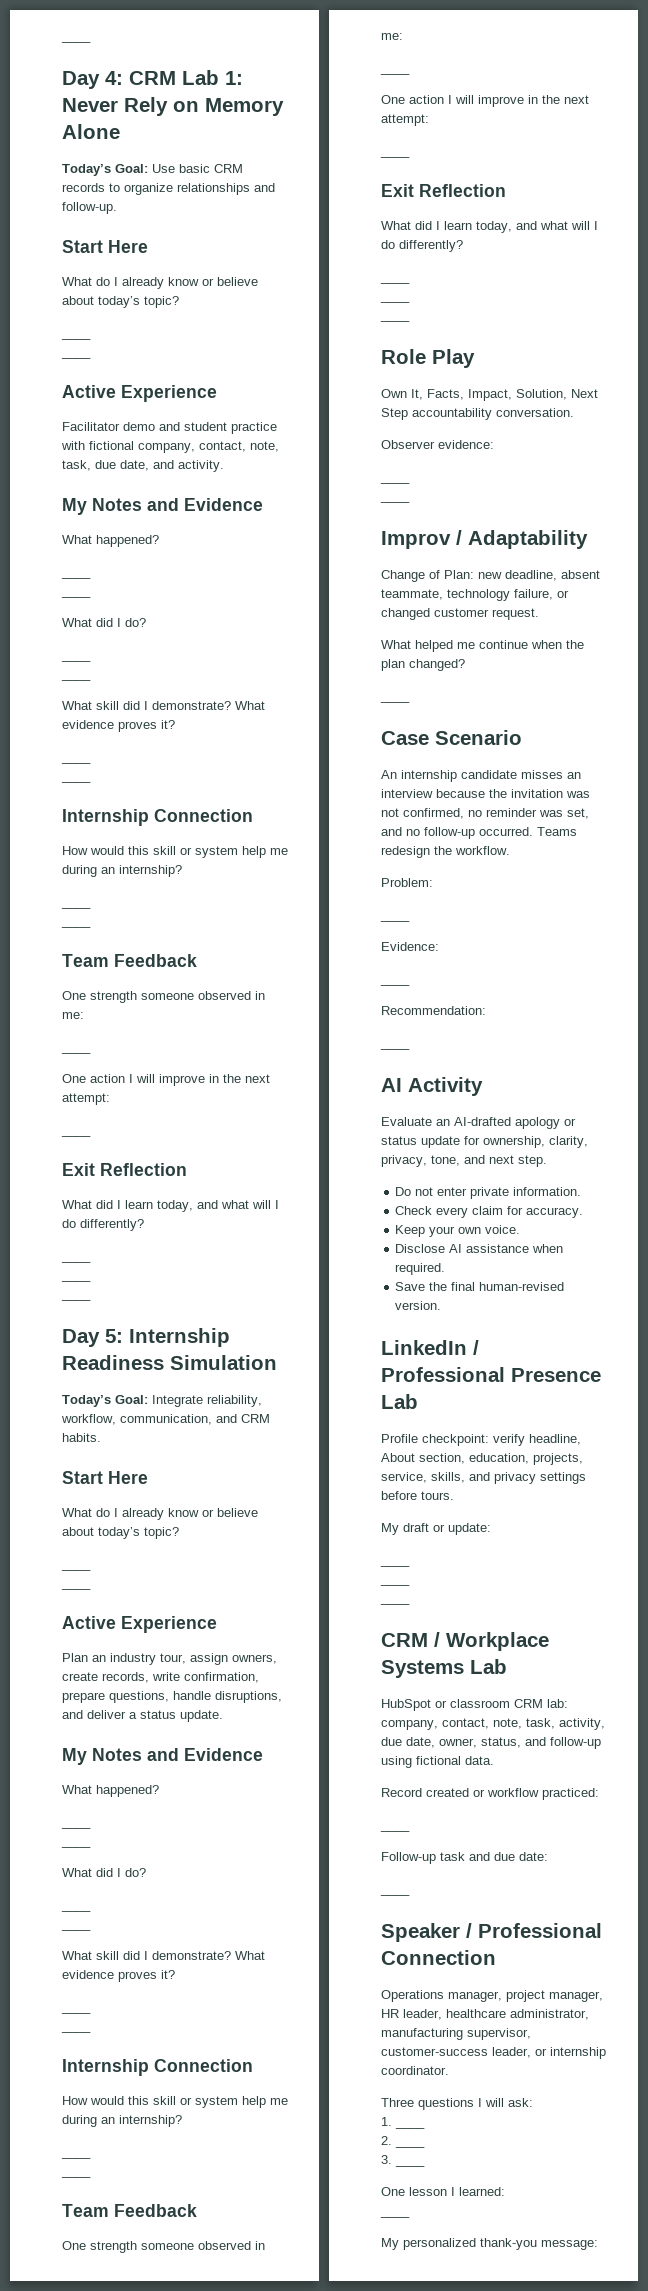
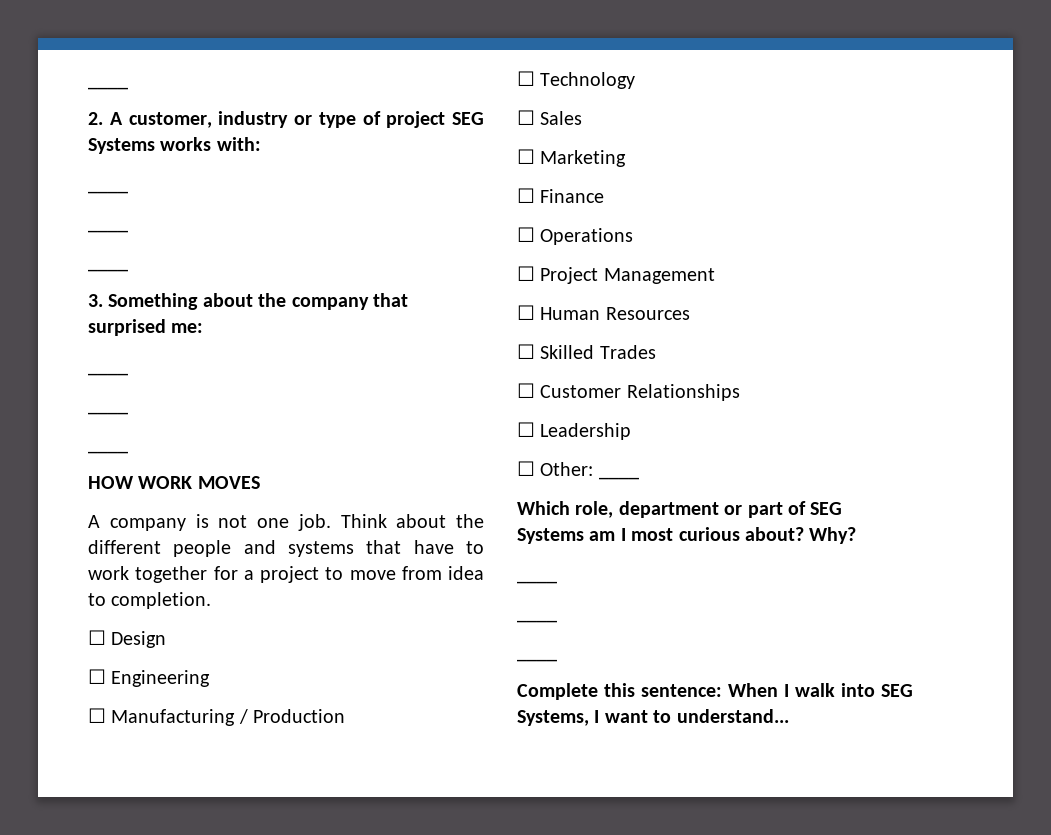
[61,40,91,43] [62,70,243,89] [62,97,284,116] [62,124,120,139] [62,164,243,176] [62,183,275,195] [62,202,117,214] [62,240,148,253] [62,277,258,289] [62,296,179,308] [61,337,91,340] [61,356,91,359] [62,385,217,402] [62,422,277,434] [61,441,279,453] [62,460,224,472] [62,498,263,515] [62,535,159,547] [61,576,91,579] [61,595,91,598] [62,618,146,627] [61,659,91,662] [61,678,91,681] [62,701,265,710] [62,720,175,732] [61,761,91,764] [61,780,91,783] [62,809,253,826] [62,846,288,858] [62,865,182,877] [61,906,91,909] [61,925,91,928] [62,954,197,967] [62,991,265,1003] [62,1012,84,1019] [61,1051,91,1054] [62,1074,270,1086] [62,1093,110,1105] [61,1134,91,1137] [62,1163,187,1176] [62,1200,279,1212] [62,1219,144,1231] [61,1260,91,1263] [61,1279,91,1282] [61,1298,91,1301] [62,1328,230,1347] [62,1355,277,1370] [62,1395,262,1407] [61,1414,270,1425] [62,1433,101,1442] [62,1471,148,1484] [62,1508,258,1520] [62,1527,179,1539] [61,1568,91,1571] [61,1587,91,1590] [62,1616,217,1633] [62,1653,277,1665] [62,1672,259,1683] [62,1691,282,1703] [62,1710,223,1722] [62,1748,263,1765] [62,1785,159,1797] [61,1826,91,1829] [61,1845,91,1848] [62,1868,146,1877] [61,1909,91,1912] [61,1928,91,1931] [62,1951,265,1960] [62,1970,175,1982] [61,2011,91,2014] [61,2030,91,2033] [62,2059,253,2076] [62,2096,288,2108] [62,2115,182,2127] [61,2156,91,2159] [61,2175,91,2178] [62,2204,197,2217] [62,2241,265,2253] [381,33,403,40] [380,72,410,75] [381,95,589,107] [381,114,429,126] [380,155,410,158] [381,184,506,197] [381,221,598,233] [381,240,463,252] [380,281,410,284] [380,300,410,303] [380,319,410,322] [381,349,475,368] [381,389,598,401] [381,408,574,420] [381,440,494,449] [380,481,410,484] [380,500,410,503] [381,530,588,549] [381,570,600,582] [381,589,569,601] [381,608,539,620] [381,640,584,652] [381,659,465,671] [380,700,410,703] [381,730,522,745] [381,770,581,782] [381,789,590,798] [381,808,589,819] [381,827,577,839] [381,846,510,858] [381,878,433,887] [380,919,410,922] [381,942,439,951] [380,983,410,986] [381,1006,486,1015] [380,1047,410,1050] [381,1077,483,1096] [381,1117,576,1129] [381,1136,588,1148] [381,1155,547,1167] [395,1187,582,1199] [395,1206,584,1218] [395,1225,521,1237] [395,1244,564,1253] [395,1263,446,1275] [395,1282,565,1291] [395,1301,442,1310] [381,1340,479,1355] [381,1367,601,1382] [381,1394,418,1409] [381,1434,581,1446] [381,1453,583,1465] [381,1472,586,1484] [381,1491,454,1500] [381,1523,491,1535] [380,1564,410,1567] [380,1583,410,1586] [380,1602,410,1605] [381,1632,549,1651] [381,1659,507,1678] [381,1699,568,1711] [381,1718,605,1730] [381,1737,601,1749] [381,1756,494,1768] [381,1788,599,1800] [380,1829,410,1832] [381,1852,548,1864] [380,1893,410,1896] [381,1923,602,1942] [381,1950,496,1965] [381,1990,603,2002] [381,2009,589,2020] [381,2028,531,2040] [381,2047,606,2059] [381,2066,449,2075] [381,2098,533,2110] [381,2117,392,2126] [395,2126,425,2129] [381,2136,392,2145] [395,2145,425,2148] [381,2155,392,2164] [395,2164,425,2167] [381,2187,505,2196] [380,2215,410,2218] [381,2238,598,2250] ____ // Day 4: CRM Lab 1: Never Rely on Memory Alone // Today’s Goal: Use basic CRM records to organize relationships and follow-up. // Start Here // What do I already know or believe about today’s topic? // ____ // ____ // Active Experience // Facilitator demo and student practice with fictional company, contact, note, task, due date, and activity. // My Notes and Evidence // What happened? // ____ // ____ // What did I do? // ____ // ____ // What skill did I demonstrate? What evidence proves it? // ____ // ____ // Internship Connection // How would this skill or system help me during an internship? // ____ // ____ // Team Feedback // One strength someone observed in me: // ____ // One action I will improve in the next attempt: // ____ // Exit Reflection // What did I learn today, and what will I do differently? // ____ // ____ // ____ // Day 5: Internship Readiness Simulation // Today’s Goal: Integrate reliability, workflow, communication, and CRM habits. // Start Here // What do I already know or believe about today’s topic? // ____ // ____ // Active Experience // Plan an industry tour, assign owners, create records, write confirmation, prepare questions, handle disruptions, and deliver a status update. // My Notes and Evidence // What happened? // ____ // ____ // What did I do? // ____ // ____ // What skill did I demonstrate? What evidence proves it? // ____ // ____ // Internship Connection // How would this skill or system help me during an internship? // ____ // ____ // Team Feedback // One strength someone observed in me: // ____ // One action I will improve in the next attempt: // ____ // Exit Reflection // What did I learn today, and what will I do differently? // ____ // ____ // ____ // Role Play // Own It, Facts, Impact, Solution, Next Step accountability conversation. // Observer evidence: // ____ // ____ // Improv / Adaptability // Change of Plan: new deadline, absent teammate, technology failure, or changed customer request. // What helped me continue when the plan changed? // ____ // Case Scenario // An internship candidate misses an interview because the invitation was not confirmed, no reminder was set, and no follow-up occurred. Teams redesign the workflow. // Problem: // ____ // Evidence: // ____ // Recommendation: // ____ // AI Activity // Evaluate an AI-drafted apology or status update for ownership, clarity, privacy, tone, and next step. // Do not enter private information. // Check every claim for accuracy. // Keep your own voice. // Disclose AI assistance when required. // Save the final human-revised version. // LinkedIn / Professional Presence Lab // Profile checkpoint: verify headline, About section, education, projects, service, skills, and privacy settings before tours. // My draft or update: // ____ // ____ // ____ // CRM / Workplace Systems Lab // HubSpot or classroom CRM lab: company, contact, note, task, activity, due date, owner, status, and follow-up using fictional data. // Record created or workflow practiced: // ____ // Follow-up task and due date: // ____ // Speaker / Professional Connection // Operations manager, project manager, HR leader, healthcare administrator, manufacturing supervisor, customer-success leader, or internship coordinator. // Three questions I will ask: // 1. ____ // 2. ____ // 3. ____ // One lesson I learned: // ____ // My personalized thank-you message: -> [88,86,128,90] [88,111,484,128] [88,137,261,154] [88,190,128,194] [88,229,128,233] [88,268,128,272] [88,293,408,310] [88,319,204,336] [88,372,128,376] [88,411,128,415] [88,450,128,454] [88,476,260,489] [88,514,484,531] [88,540,484,557] [88,566,484,583] [88,592,212,609] [88,630,167,648] [88,669,211,687] [88,708,346,726] [517,71,636,89] [517,110,583,125] [517,149,627,167] [517,188,605,203] [517,227,634,245] [517,266,715,284] [517,305,690,320] [517,344,656,359] [517,383,740,401] [517,422,632,440] [517,461,594,476] [598,476,639,480] [517,501,843,518] [517,527,857,544] [517,580,557,584] [517,619,557,623] [517,658,557,662] [517,683,913,700] [517,709,789,726] ____ // 2. A customer, industry or type of project SEG Systems works with: // ____ // ____ // ____ // 3. Something about the company that surprised me: // ____ // ____ // ____ // HOW WORK MOVES // A company is not one job. Think about the different people and systems that have to work together for a project to move from idea to completion. // ☐ Design // ☐ Engineering // ☐ Manufacturing / Production // ☐ Technology // ☐ Sales // ☐ Marketing // ☐ Finance // ☐ Operations // ☐ Project Management // ☐ Human Resources // ☐ Skilled Trades // ☐ Customer Relationships // ☐ Leadership // ☐ Other: ____ // Which role, department or part of SEG Systems am I most curious about? Why? // ____ // ____ // ____ // Complete this sentence: When I walk into SEG Systems, I want to understand...

